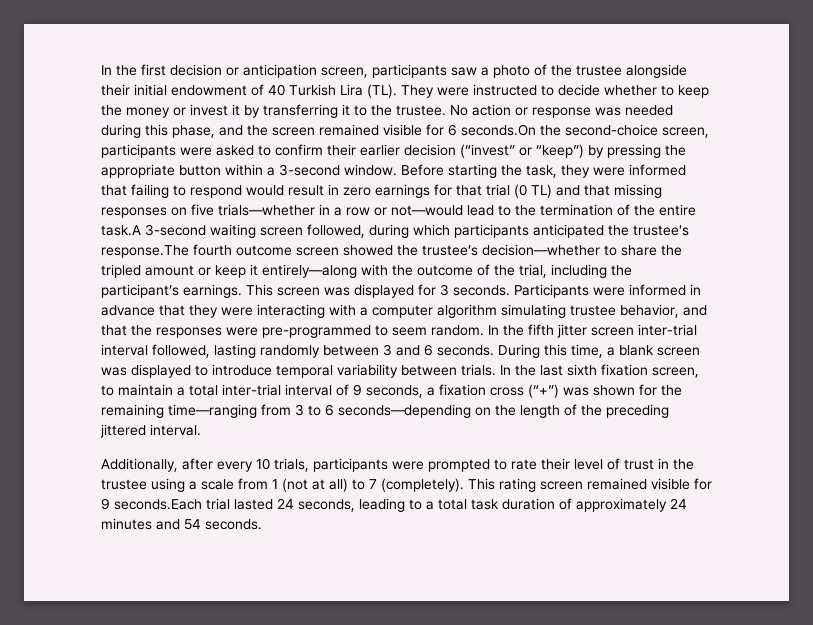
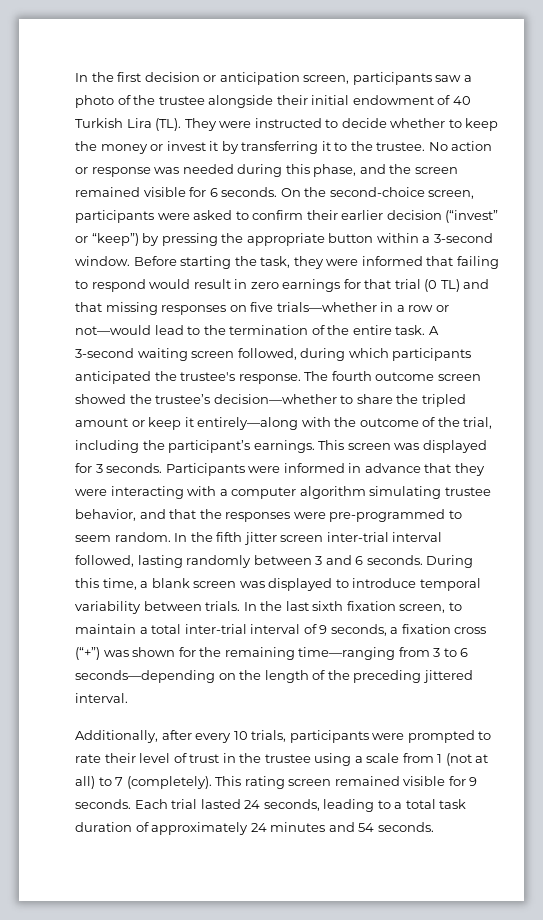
[461,124,536,136] seconds.On -> [221,187,301,197] seconds. On
[101,225,141,236] task.A -> [395,325,439,335] task. A
[101,245,189,258] response.The -> [238,371,329,384] response. The
[114,499,202,510] seconds.Each -> [75,799,168,809] seconds. Each

